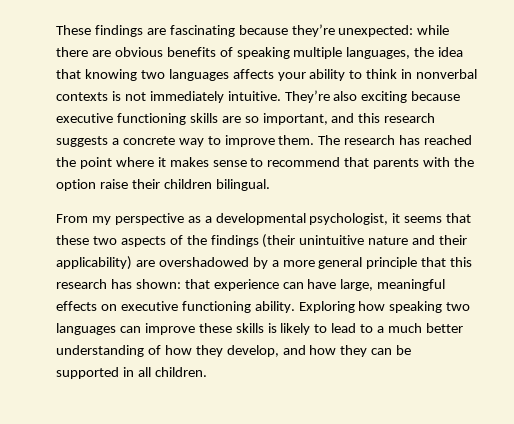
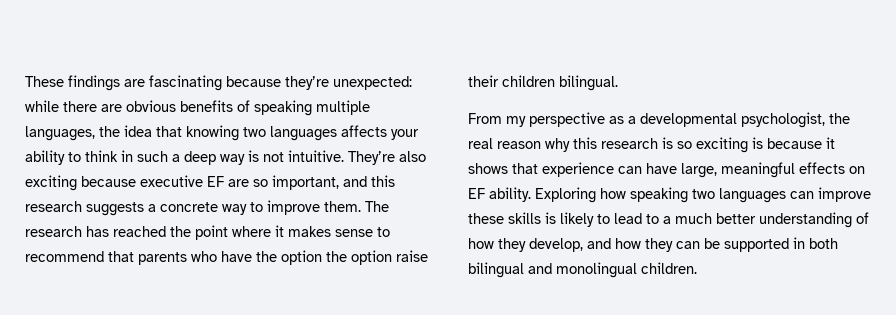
[416,69,478,79] [56,92,108,101] nonverbal contexts -> [137,151,245,165] such a deep way
[149,91,224,103] immediately -> (284, 157) none
[116,113,218,125] functioning skills -> [207,176,224,187] EF
[423,157,451,167] with -> [191,250,322,265] who have the option
[392,213,472,223] [56,234,468,248] [56,256,473,270] [56,279,181,289] it seems that these two aspects of the findings (their unintuitive nature and their applicability) are overshadowed by a more general principle that this research has shown: -> [829,113,850,124] [468,137,835,153] [468,163,508,174] the real reason why this research is so exciting is because it shows
[120,301,251,313] executive functioning -> [468,188,485,199] EF
[137,367,151,377] all -> [809,238,838,249] [468,262,637,278] both bilingual and monolingual

